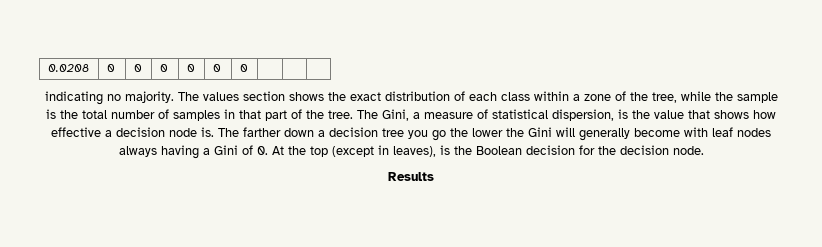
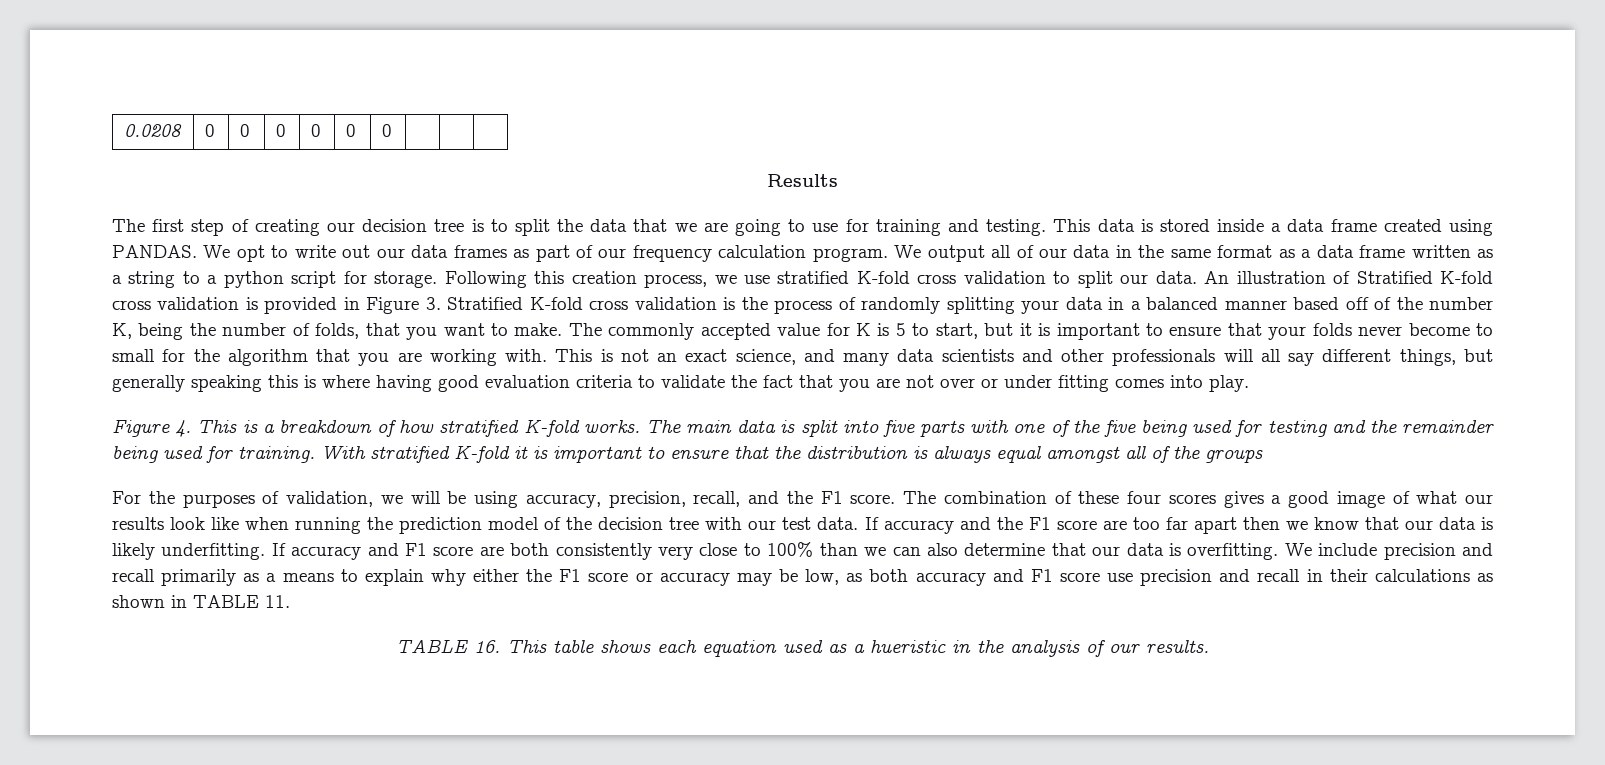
[44,91,778,105] [46,109,776,121] [51,127,771,141] [118,145,704,159] [388,172,434,181] indicating no majority. The values section shows the exact distribution of each class within a zone of the tree, while the sample is the total number of samples in that part of the tree. The Gini, a measure of statistical dispersion, is the value that shows how effective a decision node is. The farther down a decision tree you go the lower the Gini will generally become with leaf nodes always having a Gini of 0. At the top (except in leaves), is the Boolean decision for the decision node. // Results -> [767,174,838,187] [112,219,1493,236] [112,245,1494,262] [112,271,1494,288] [112,297,1494,314] [112,323,1493,340] [112,349,1494,366] [112,375,1249,392] [112,419,1494,437] [112,445,1263,463] [112,491,1493,508] [112,517,1493,534] [112,542,1493,560] [112,569,1494,586] [112,595,290,608] [396,639,1209,657] Results // The first step of creating our decision tree is to split the data that we are going to use for training and testing. This data is stored inside a data frame created using PANDAS. We opt to write out our data frames as part of our frequency calculation program. We output all of our data in the same format as a data frame written as a string to a python script for storage. Following this creation process, we use stratified K-fold cross validation to split our data. An illustration of Stratified K-fold cross validation is provided in Figure 3. Stratified K-fold cross validation is the process of randomly splitting your data in a balanced manner based off of the number K, being the number of folds, that you want to make. The commonly accepted value for K is 5 to start, but it is important to ensure that your folds never become to small for the algorithm that you are working with. This is not an exact science, and many data scientists and other professionals will all say different things, but generally speaking this is where having good evaluation criteria to validate the fact that you are not over or under fitting comes into play. // Figure 4. This is a breakdown of how stratified K-fold works. The main data is split into five parts with one of the five being used for testing and the remainder being used for training. With stratified K-fold it is important to ensure that the distribution is always equal amongst all of the groups // For the purposes of validation, we will be using accuracy, precision, recall, and the F1 score. The combination of these four scores gives a good image of what our results look like when running the prediction model of the decision tree with our test data. If accuracy and the F1 score are too far apart then we know that our data is likely underfitting. If accuracy and F1 score are both consistently very close to 100% than we can also determine that our data is overfitting. We include precision and recall primarily as a means to explain why either the F1 score or accuracy may be low, as both accuracy and F1 score use precision and recall in their calculations as shown in TABLE 11. // TABLE 16. This table shows each equation used as a hueristic in the analysis of our results.

